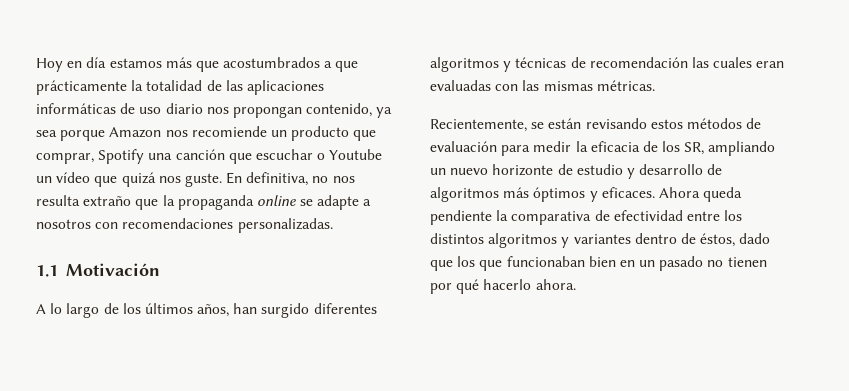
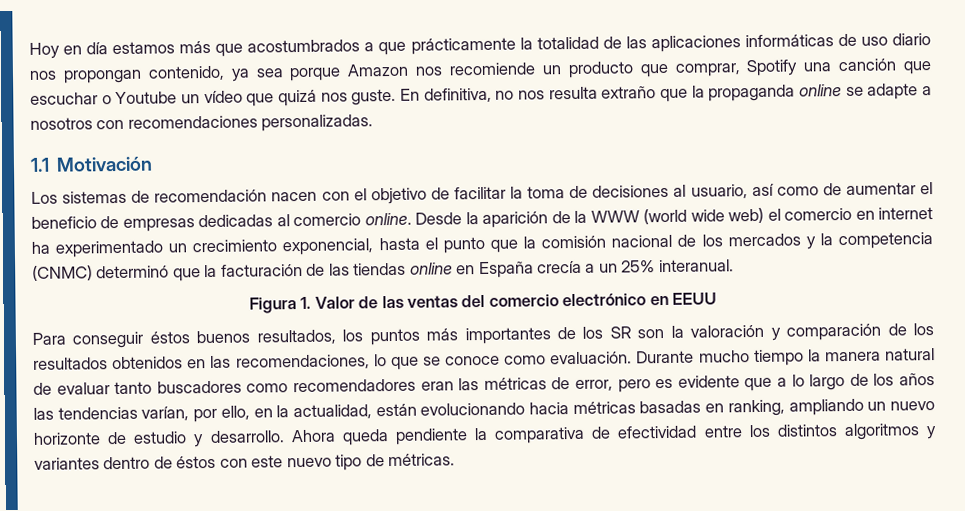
[36,303,377,318] [430,57,785,72] [430,80,655,91] [430,118,762,132] [430,141,705,156] A lo largo de los últimos años, han surgido diferentes algoritmos y técnicas de recomendación las cuales eran evaluadas con las mismas métricas. // Recientemente, se están revisando estos métodos de evaluación para medir la eficacia de los SR, -> [31,182,934,205] [31,207,934,232] [31,232,934,258] [32,259,734,282] [248,292,718,314] [32,323,935,349] [33,348,935,371] [33,373,936,395] [33,399,785,423] Los sistemas de recomendación nacen con el objetivo de facilitar la toma de decisiones al usuario, así como de aumentar el beneficio de empresas dedicadas al comercio online. Desde la aparición de la WWW (world wide web) el comercio en internet ha experimentado un crecimiento exponencial, hasta el punto que la comisión nacional de los mercados y la competencia (CNMC) determinó que la facturación de las tiendas online en España crecía a un 25% interanual. // Figura 1. Valor de las ventas del comercio electrónico en EEUU // Para conseguir éstos buenos resultados, los puntos más importantes de los SR son la valoración y comparación de los resultados obtenidos en las recomendaciones, lo que se conoce como evaluación. Durante mucho tiempo la manera natural de evaluar tanto buscadores como recomendadores eran las métricas de error, pero es evidente que a lo largo de los años las tendencias varían, por ello, en la actualidad, están evolucionando hacia métricas basadas en ranking,
[639,164,723,175] [430,187,655,202] desarrollo de algoritmos más óptimos y eficaces. -> [209,430,285,444] desarrollo.
[700,233,771,247] [430,256,767,271] [430,279,576,294] éstos, dado que los que funcionaban bien en un pasado no tienen por qué hacerlo ahora. -> [176,453,456,471] éstos con este nuevo tipo de métricas.

